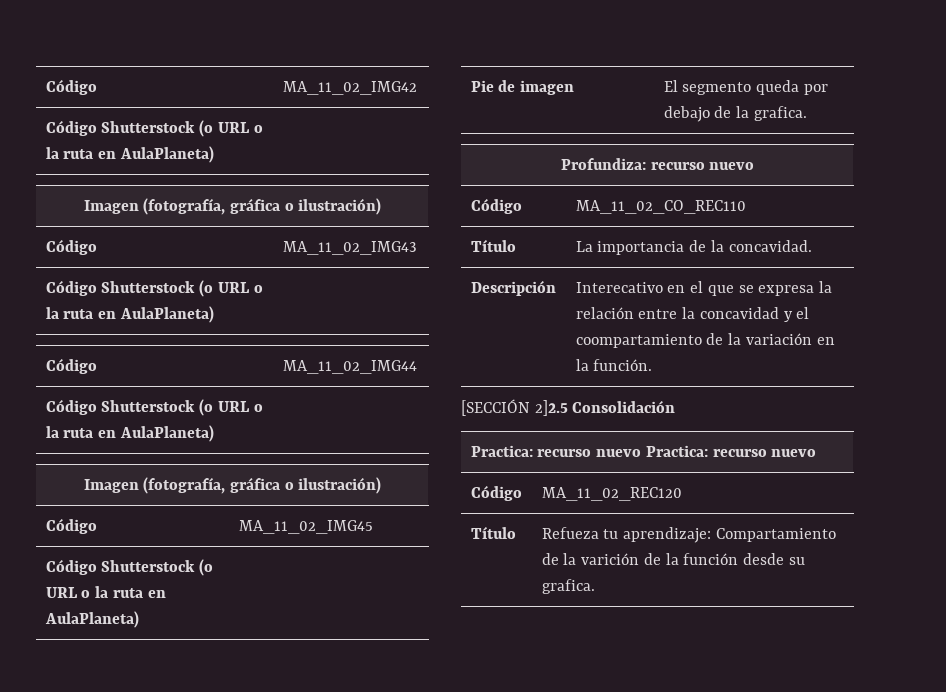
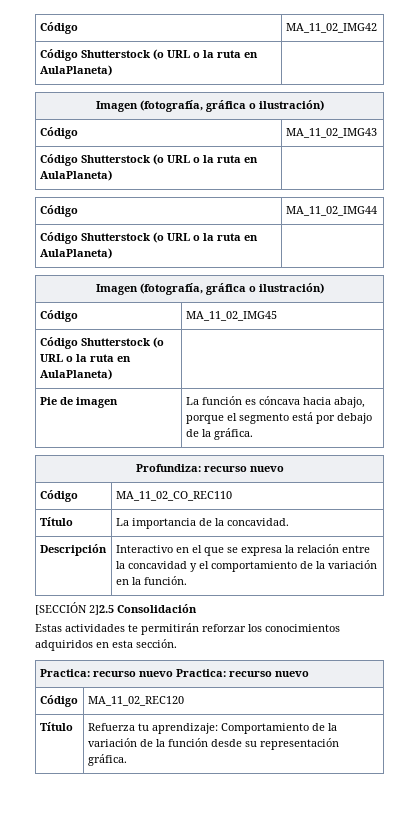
[663,80,800,95] El segmento queda -> [185,396,365,408] [185,412,313,424] La función es cóncava hacia abajo, porque el segmento está
[753,106,807,121] grafica. -> [213,428,253,440] gráfica.
[575,282,663,293] Interecativo -> [115,545,173,553] Interactivo
[575,334,702,348] coompartamiento -> [210,561,297,572] comportamiento
(676, 406) none -> [35,623,340,635] [35,639,177,651] // Estas actividades te permitirán reforzar los conocimientos adquiridos en esta sección.
[541,527,599,539] Refueza -> [87,723,135,731] Refuerza
[715,528,836,542] [541,553,640,565] Compartamiento de la varición -> [220,723,337,734] [87,738,137,747] Comportamiento de la variación
[541,579,595,594] grafica. -> [259,738,339,750] [87,754,127,766] representación gráfica.

